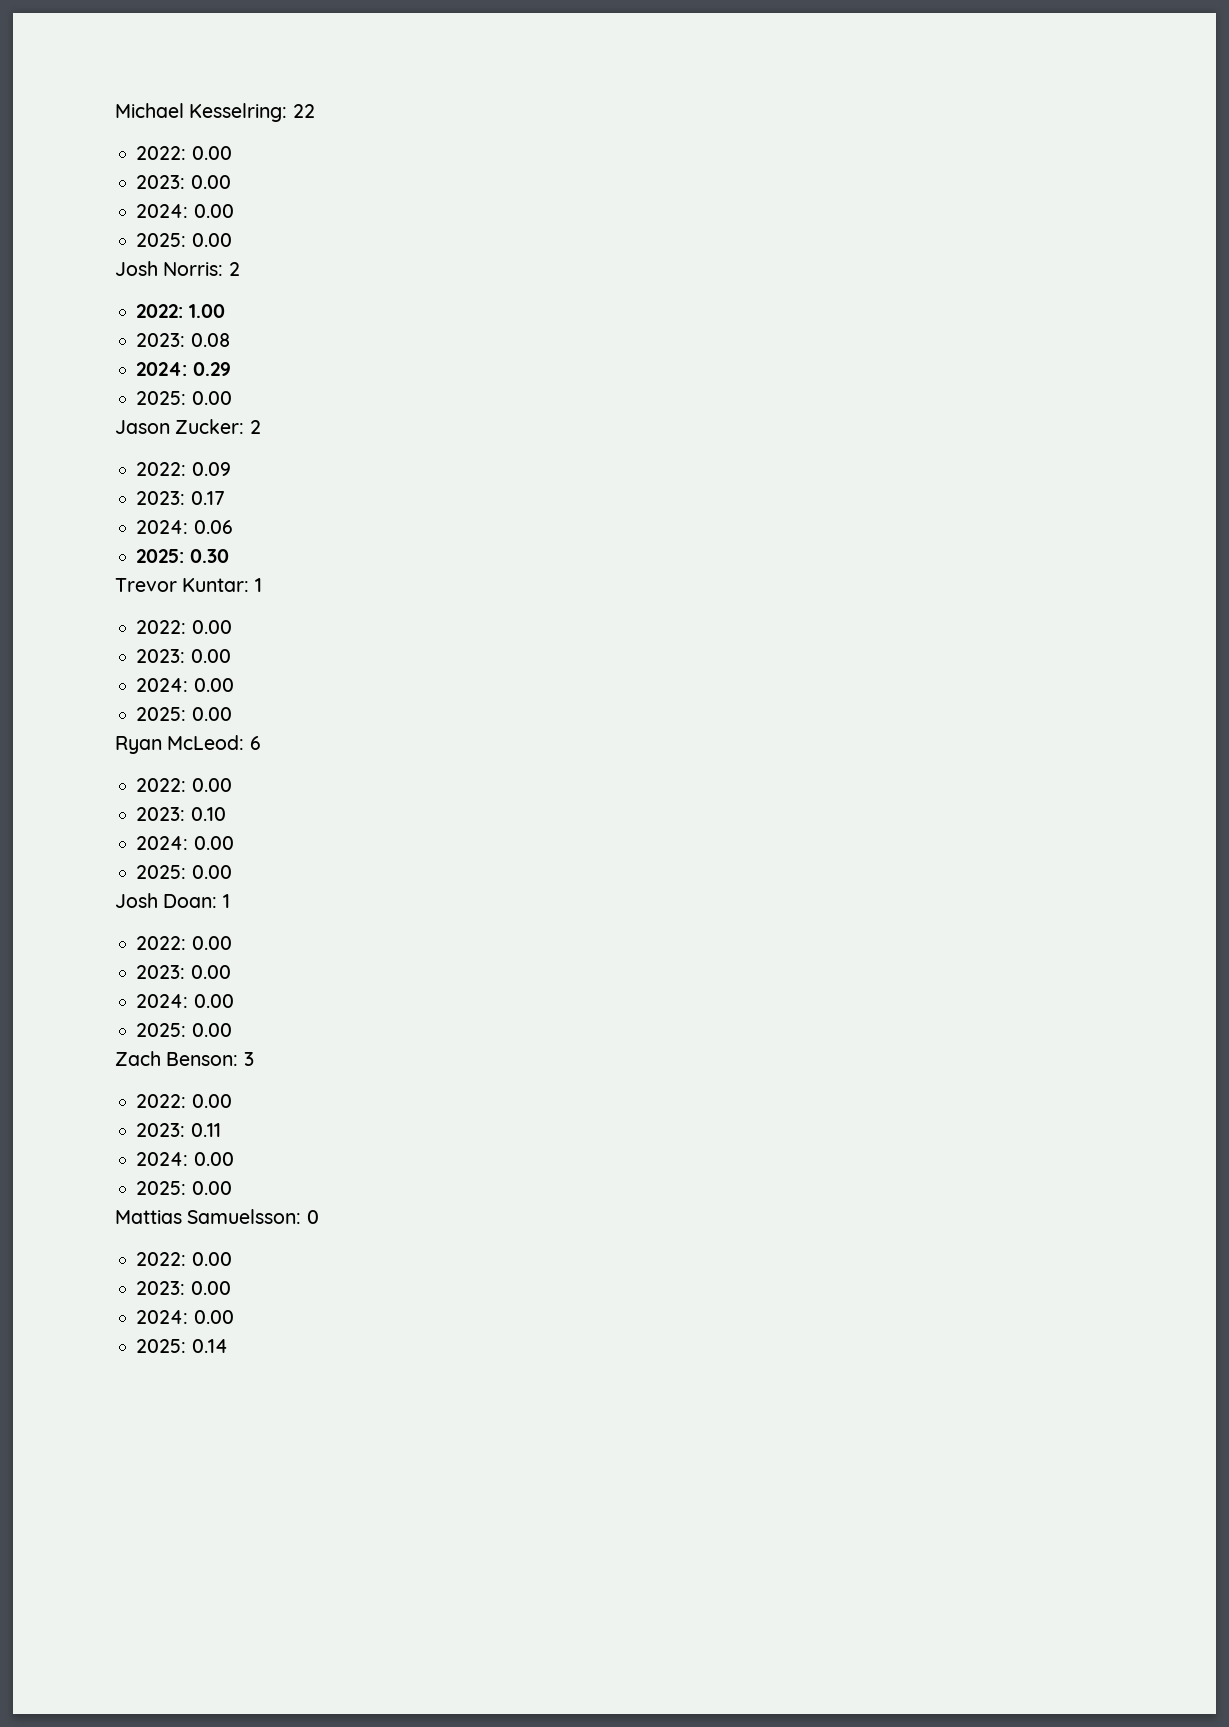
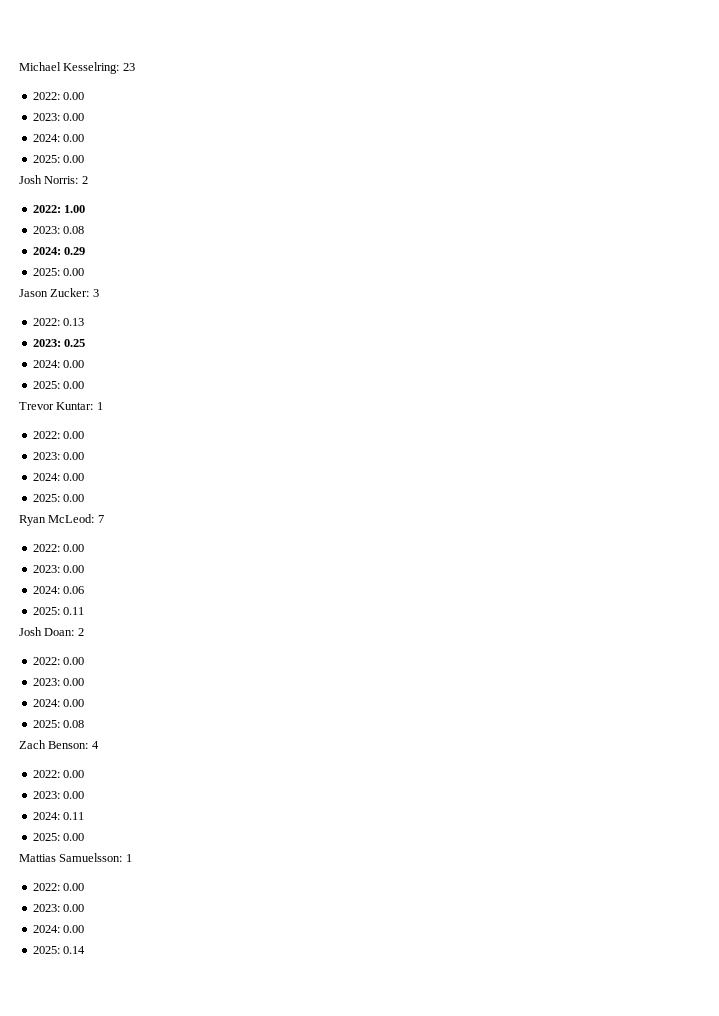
[292,104,315,118] 22 -> [122,63,135,71] 23
[249,420,261,434] [136,462,231,476] [136,491,225,505] [136,520,233,534] [136,549,229,563] 2 // 2022: 0.09 // 2023: 0.17 // 2024: 0.06 // 2025: 0.30 -> [92,289,99,297] [32,318,85,326] [32,339,86,347] [32,360,85,368] [32,381,85,389] 3 // 2022: 0.13 // 2023: 0.25 // 2024: 0.00 // 2025: 0.00
[249,736,261,750] [136,778,232,792] [136,807,226,821] [136,836,234,850] [136,865,232,879] [115,893,230,908] [136,936,232,950] [136,965,231,979] [136,994,234,1008] [136,1023,232,1037] [115,1051,254,1066] [136,1094,232,1108] [136,1123,221,1137] [136,1152,234,1166] [136,1181,232,1195] [115,1209,319,1224] [136,1252,232,1266] [136,1281,231,1295] [136,1310,234,1324] 6 // 2022: 0.00 // 2023: 0.10 // 2024: 0.00 // 2025: 0.00 // Josh Doan: 1 // 2022: 0.00 // 2023: 0.00 // 2024: 0.00 // 2025: 0.00 // Zach Benson: 3 // 2022: 0.00 // 2023: 0.11 // 2024: 0.00 // 2025: 0.00 // Mattias Samuelsson: 0 // 2022: 0.00 // 2023: 0.00 // 2024: 0.00 -> [97,515,104,523] [32,544,85,552] [32,565,85,573] [32,586,85,594] [32,607,85,615] [19,627,84,636] [32,657,85,665] [32,678,85,686] [32,699,85,707] [32,720,85,728] [19,740,99,749] [32,770,85,778] [32,791,85,799] [32,812,85,820] [32,833,85,841] [19,853,132,862] [32,883,85,891] [32,904,85,912] [32,925,85,933] 7 // 2022: 0.00 // 2023: 0.00 // 2024: 0.06 // 2025: 0.11 // Josh Doan: 2 // 2022: 0.00 // 2023: 0.00 // 2024: 0.00 // 2025: 0.08 // Zach Benson: 4 // 2022: 0.00 // 2023: 0.00 // 2024: 0.11 // 2025: 0.00 // Mattias Samuelsson: 1 // 2022: 0.00 // 2023: 0.00 // 2024: 0.00

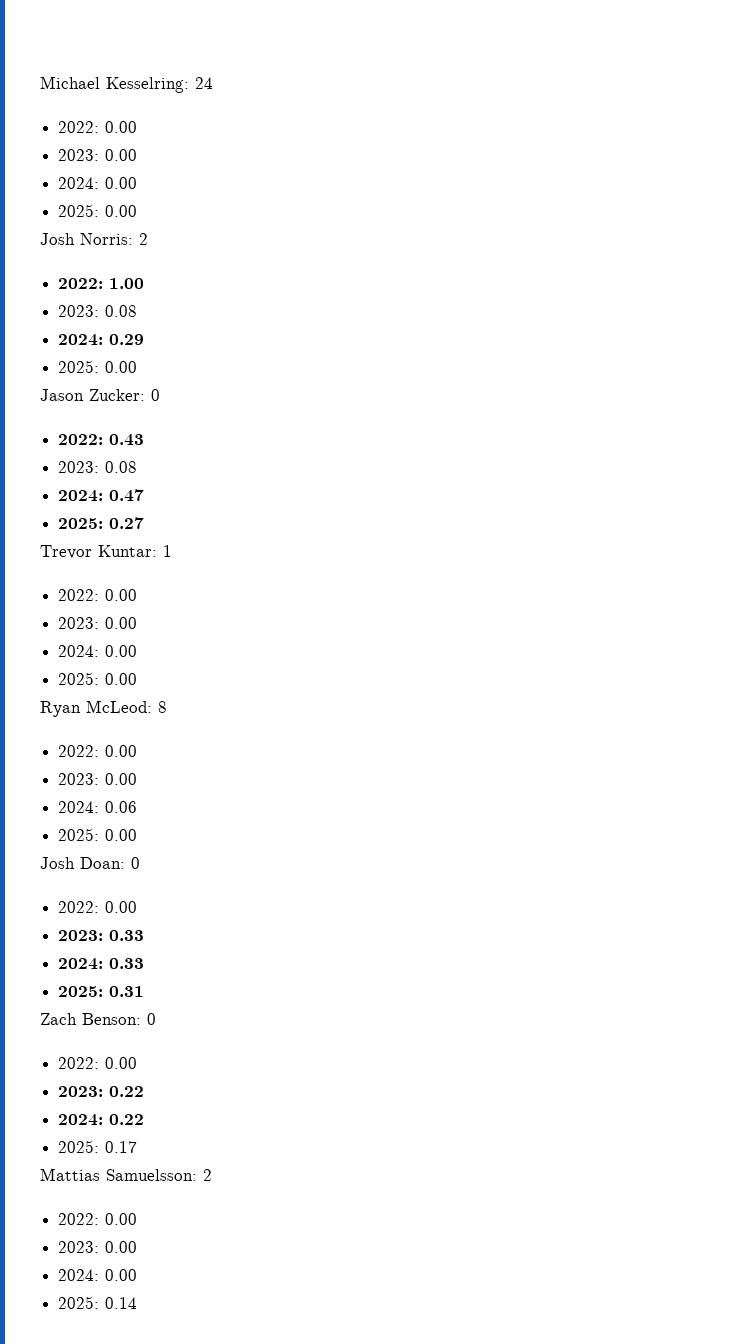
[122,63,135,71] 23 -> [195,77,213,89] 24
[92,289,99,297] [32,318,85,326] [32,339,86,347] [32,360,85,368] [32,381,85,389] 3 // 2022: 0.13 // 2023: 0.25 // 2024: 0.00 // 2025: 0.00 -> [151,389,160,401] [58,434,145,446] [58,461,138,473] [58,489,145,502] [58,517,145,529] 0 // 2022: 0.43 // 2023: 0.08 // 2024: 0.47 // 2025: 0.27
[97,515,104,523] 7 -> [158,701,167,713] 8
[63,607,85,615] 0.11 -> [105,829,138,841] 0.00
(75, 632) none -> [131,857,140,869] [58,901,138,913] [58,930,145,941] [58,958,145,970] [58,986,145,997] [40,1013,156,1025] [58,1057,138,1069] [58,1086,145,1097] [58,1114,145,1126] [58,1140,138,1153] [40,1168,197,1181] 0 // 2022: 0.00 // 2023: 0.33 // 2024: 0.33 // 2025: 0.31 // Zach Benson: 0 // 2022: 0.00 // 2023: 0.22 // 2024: 0.22 // 2025: 0.17 // Mattias Samuelsson:
[32,720,85,728] [19,740,99,749] [32,770,85,778] [32,791,85,799] [32,812,85,820] [32,833,85,841] [19,853,132,862] [32,883,85,891] [32,904,85,912] [32,925,85,933] // 2025: 0.08 // Zach Benson: 4 // 2022: 0.00 // 2023: 0.00 // 2024: 0.11 // 2025: 0.00 // Mattias Samuelsson: 1 // 2022: 0.00 // 2023: 0.00 // 2024: 0.00 -> (138, 1275) none

